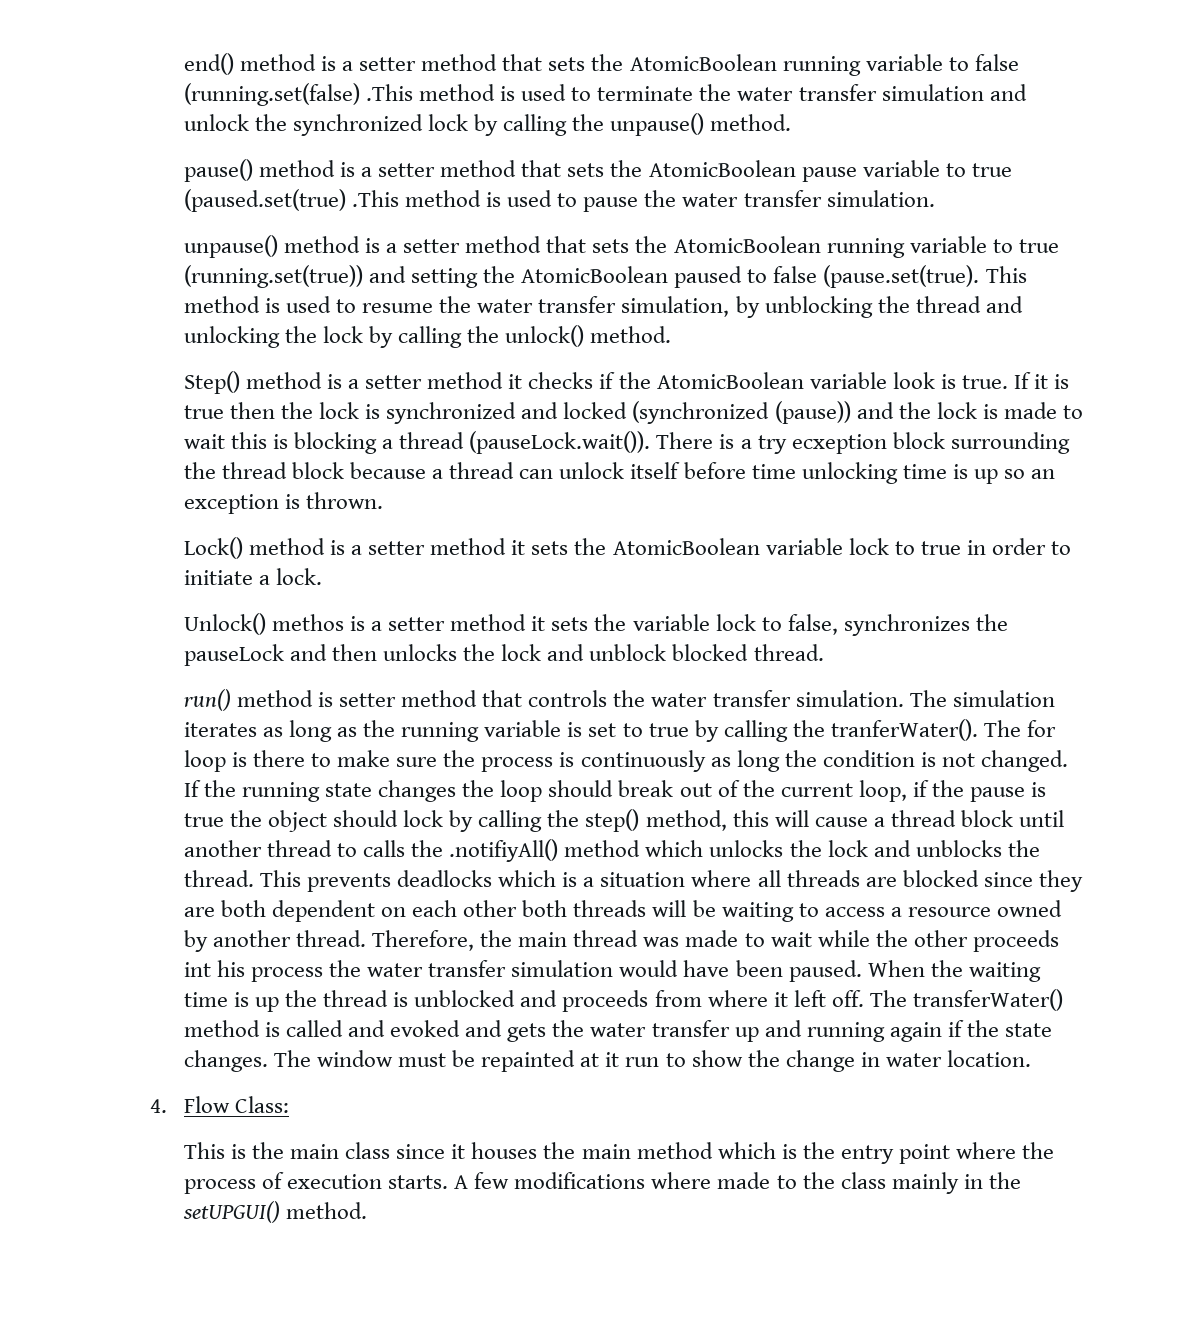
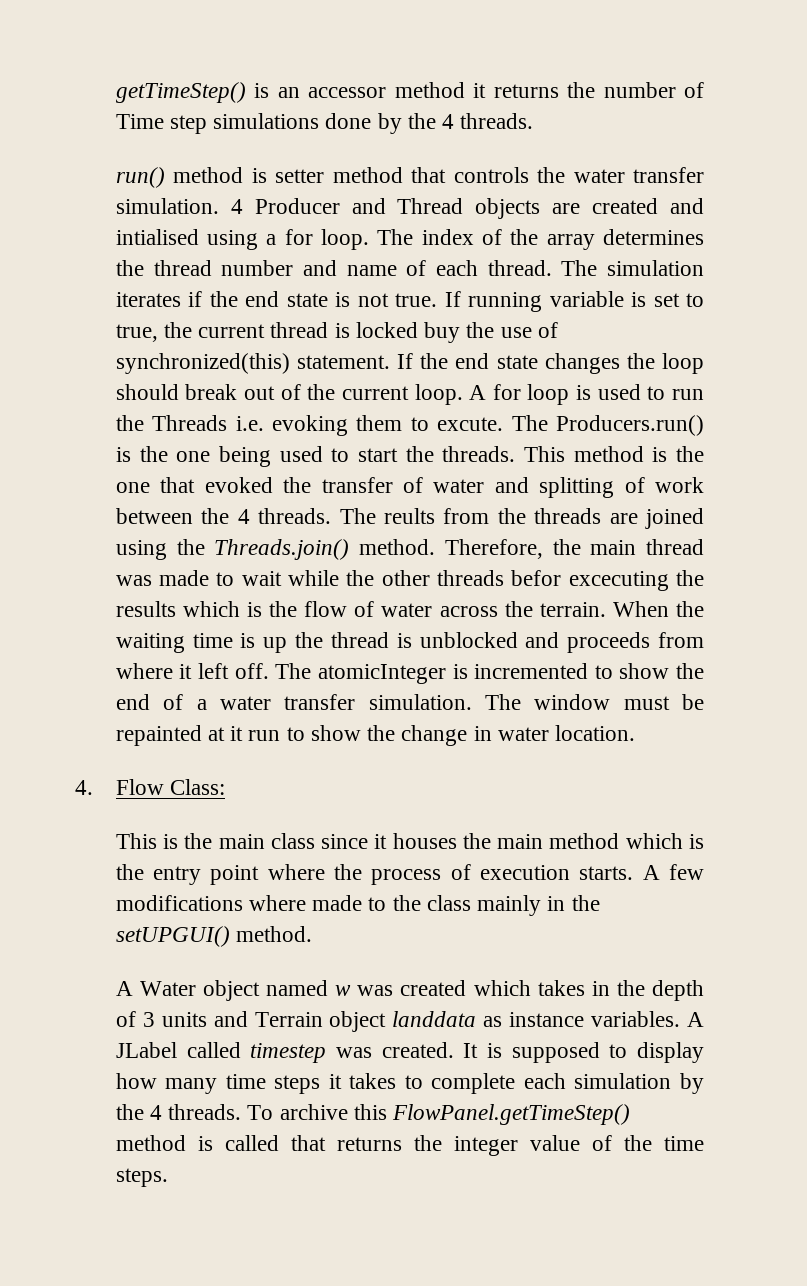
[183,53,1019,76] [183,83,1027,106] [183,113,792,136] [183,159,1012,182] [183,189,935,212] [183,235,1059,258] [183,265,1027,288] [183,296,1023,318] [183,325,672,348] [183,371,1070,394] [183,401,1083,424] [183,431,1070,454] [183,462,1056,484] [183,492,384,514] [183,537,1072,559] [183,568,323,585] [183,613,1008,636] [183,644,824,666] end() method is a setter method that sets the AtomicBoolean running variable to false (running.set(false) .This method is used to terminate the water transfer simulation and unlock the synchronized lock by calling the unpause() method. // pause() method is a setter method that sets the AtomicBoolean pause variable to true (paused.set(true) .This method is used to pause the water transfer simulation. // unpause() method is a setter method that sets the AtomicBoolean running variable to true (running.set(true)) and setting the AtomicBoolean paused to false (pause.set(true). This method is used to resume the water transfer simulation, by unblocking the thread and unlocking the lock by calling the unlock() method. // Step() method is a setter method it checks if the AtomicBoolean variable look is true. If it is true then the lock is synchronized and locked (synchronized (pause)) and the lock is made to wait this is blocking a thread (pauseLock.wait()). There is a try ecxeption block surrounding the thread block because a thread can unlock itself before time unlocking time is up so an exception is thrown. // Lock() method is a setter method it sets the AtomicBoolean variable lock to true in order to initiate a lock. // Unlock() methos is a setter method it sets the variable lock to false, synchronizes the pauseLock and then unlocks the lock and unblock blocked thread. -> [115,82,704,103] [115,113,534,134] getTimeStep() is an accessor method it returns the number of Time step simulations done by the 4 threads.
[909,690,1055,707] [183,720,396,742] The simulation iterates as long as the -> [230,198,705,219] [115,229,705,250] [115,260,705,276] [115,291,461,307] 4 Producer and Thread objects are created and intialised using a for loop. The index of the array determines the thread number and name of each thread. The simulation iterates if the end state is not true. If
[648,719,1057,742] [183,750,1069,772] true by calling the tranferWater(). The for loop is there to make sure the process is continuously as long the condition is not changed. -> [115,322,558,343] [115,353,390,374] true, the current thread is locked buy the use of synchronized(this) statement.
[242,782,321,802] running -> [455,353,490,369] end
[858,780,1047,802] [183,809,1065,832] [183,839,1040,862] [183,870,1083,892] [183,900,1062,922] [183,930,367,952] loop, if the pause is true the object should lock by calling the step() method, this will cause a thread block until another thread to calls the .notifiyAll() method which unlocks the lock and unblocks the thread. This prevents deadlocks which is a situation where all threads are blocked since they are both dependent on each other both threads will be waiting to access a resource owned by another thread. -> [414,384,705,405] [115,415,704,436] [115,446,704,467] [115,477,704,498] [115,508,704,529] [115,539,436,560] loop. A for loop is used to run the Threads i.e. evoking them to excute. The Producers.run() is the one being used to start the threads. This method is the one that evoked the transfer of water and splitting of work between the 4 threads. The reults from the threads are joined using the Threads.join() method.
[972,930,1059,952] [183,960,862,982] proceeds int his process the water transfer simulation would have been paused. -> [437,570,704,591] [115,601,606,617] threads befor excecuting the results which is the flow of water across the terrain.
[912,989,1063,1011] [183,1020,1053,1042] [183,1050,268,1072] transferWater() method is called and evoked and gets the water transfer up and running again if the state changes. -> [317,663,705,684] [115,694,472,710] atomicInteger is incremented to show the end of a water transfer simulation.
(367, 1210) none -> [115,980,705,1001] [115,1011,704,1032] [115,1042,705,1063] [115,1073,705,1094] [115,1104,631,1125] [115,1135,705,1156] [115,1168,168,1187] // A Water object named w was created which takes in the depth of 3 units and Terrain object landdata as instance variables. A JLabel called timestep was created. It is supposed to display how many time steps it takes to complete each simulation by the 4 threads. To archive this FlowPanel.getTimeStep() method is called that returns the integer value of the time steps.

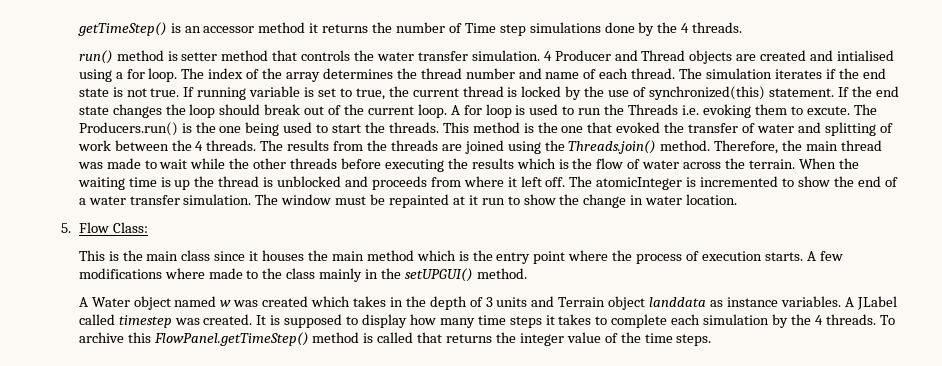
[424,322,461,343] buy -> [565,86,582,100] by
[383,508,435,524] reults -> [287,140,330,151] results
[511,570,669,591] befor excecuting -> [340,158,444,172] before executing
[75,780,94,795] 4. -> [60,223,71,233] 5.

